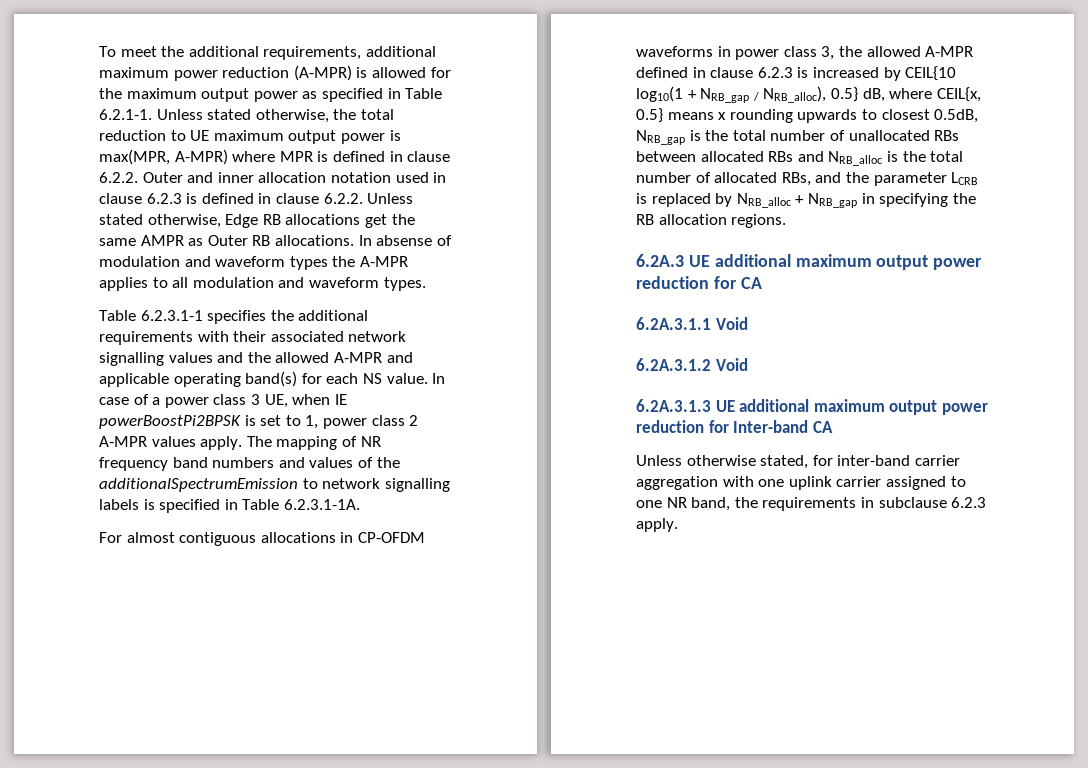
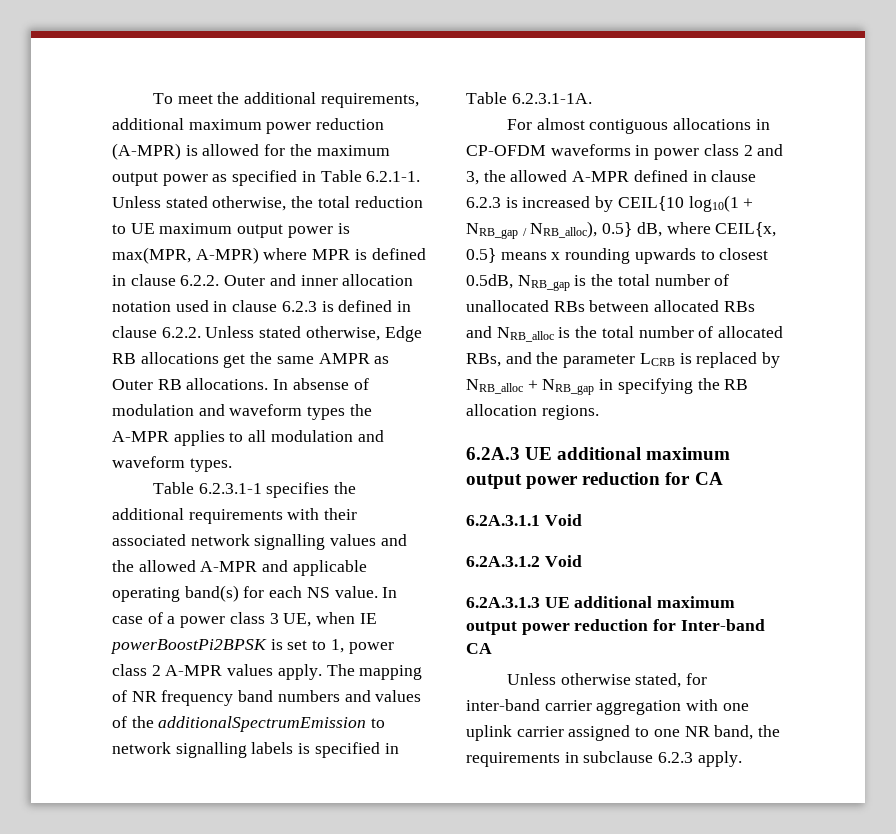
(817, 51) none -> [743,144,784,156] 2 and

